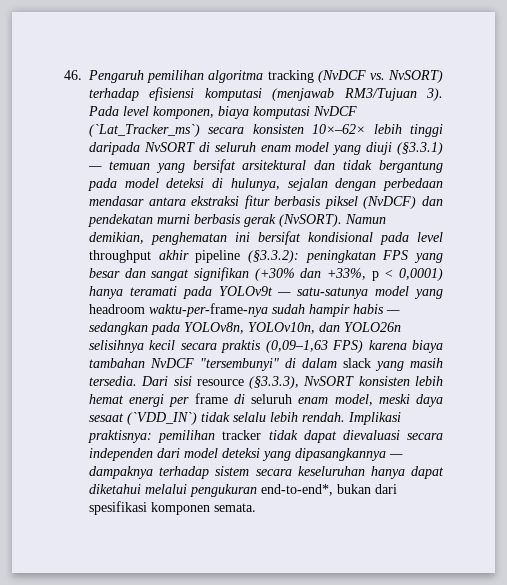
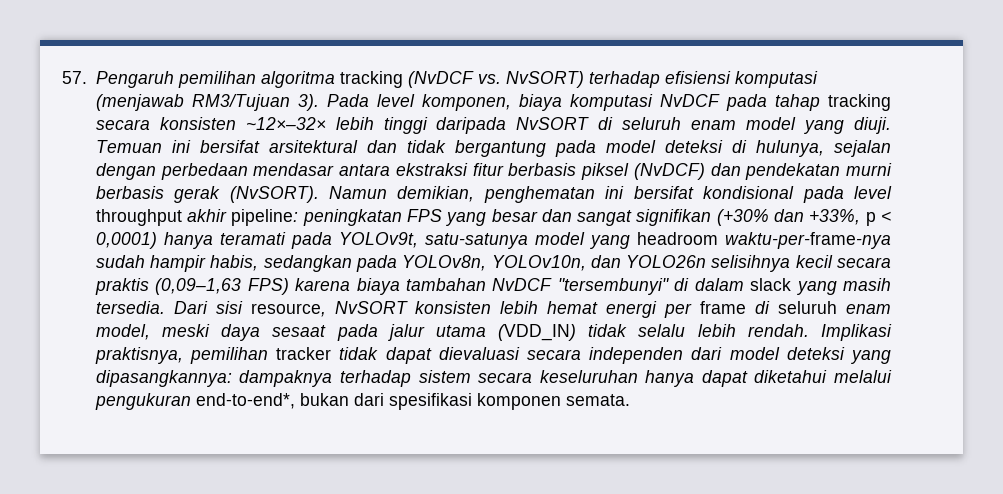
[64,70,82,80] 46. -> [62,71,87,84] 57.
[89,124,200,137] (`Lat_Tracker_ms`) -> [725,94,891,111] pada tahap tracking
[312,124,366,134] 10×–62× -> [245,117,326,130] ~12×–32×
[366,142,443,155] [88,161,185,173] diuji (§3.3.1) — temuan yang -> [854,117,891,134] [95,140,191,153] diuji. Temuan ini
[195,250,299,263] pipeline (§3.3.2): -> [231,209,299,226] pipeline:
[218,286,292,296] YOLOv9t — -> [338,232,418,248] YOLOv9t,
[353,304,400,314] habis — -> [210,255,259,271] habis,
[196,376,300,389] resource (§3.3.3), -> [250,303,326,317] resource,
[127,412,197,425] (`VDD_IN`) -> [336,324,577,341] pada jalur utama (VDD_IN)
[88,430,152,443] praktisnya: -> [94,347,183,364] praktisnya,
[295,448,403,461] dipasangkannya — -> [95,370,232,387] dipasangkannya:

